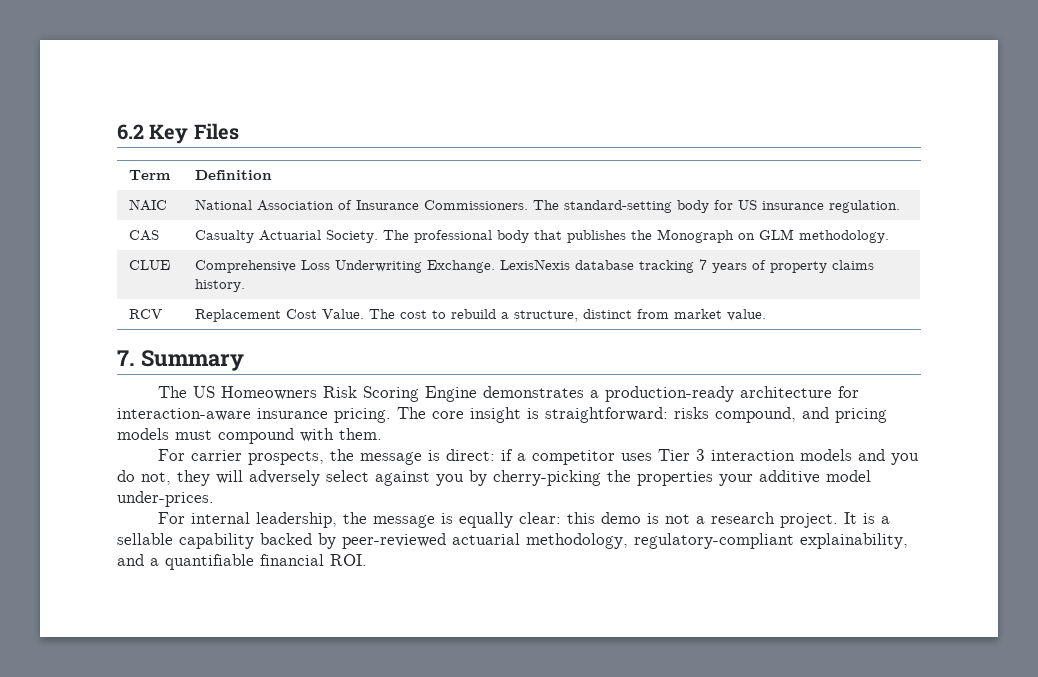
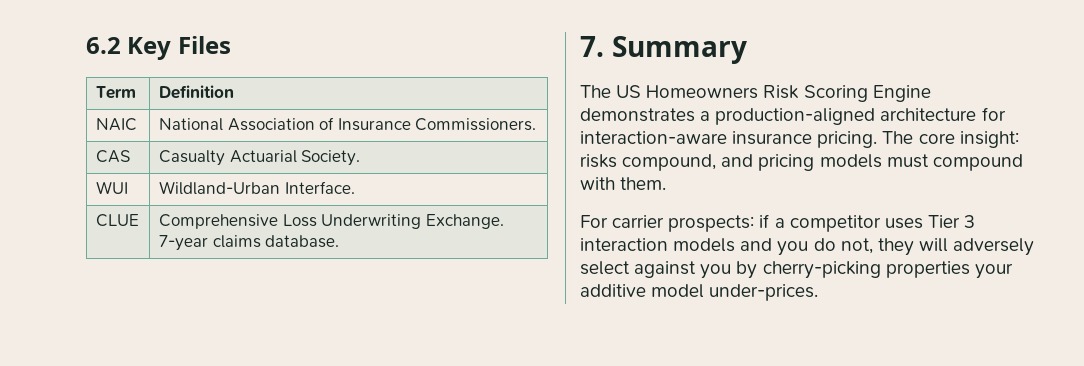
[533,200,901,213] [129,230,160,241] [195,229,890,243] The standard-setting body for US insurance regulation. // CAS | Casualty Actuarial Society. The professional body that publishes the Monograph on GLM methodology. -> [95,150,130,163] [158,150,361,166] [95,181,128,194] [158,181,355,195] // CAS | Casualty Actuarial Society. // WUI | Wildland-Urban Interface.
[500,259,875,273] [195,279,246,292] [129,309,163,319] [195,309,767,322] LexisNexis database tracking 7 years of property claims history. // RCV | Replacement Cost Value. The cost to rebuild a structure, distinct from market value. -> [158,235,340,251] 7-year claims database.
[604,386,734,402] production-ready -> [715,108,876,125] production-aligned
[470,407,668,423] insight is straightforward: -> [959,131,1019,148] insight:
[247,449,495,465] prospects, the message is direct: -> [668,215,755,232] prospects:
[607,470,631,482] the -> (881, 270) none
[157,512,890,528] [117,533,908,549] [117,554,367,570] // For internal leadership, the message is equally clear: this demo is not a research project. It is a sellable capability backed by peer-reviewed actuarial methodology, regulatory-compliant explainability, and a quantifiable financial ROI. -> (819, 292) none

